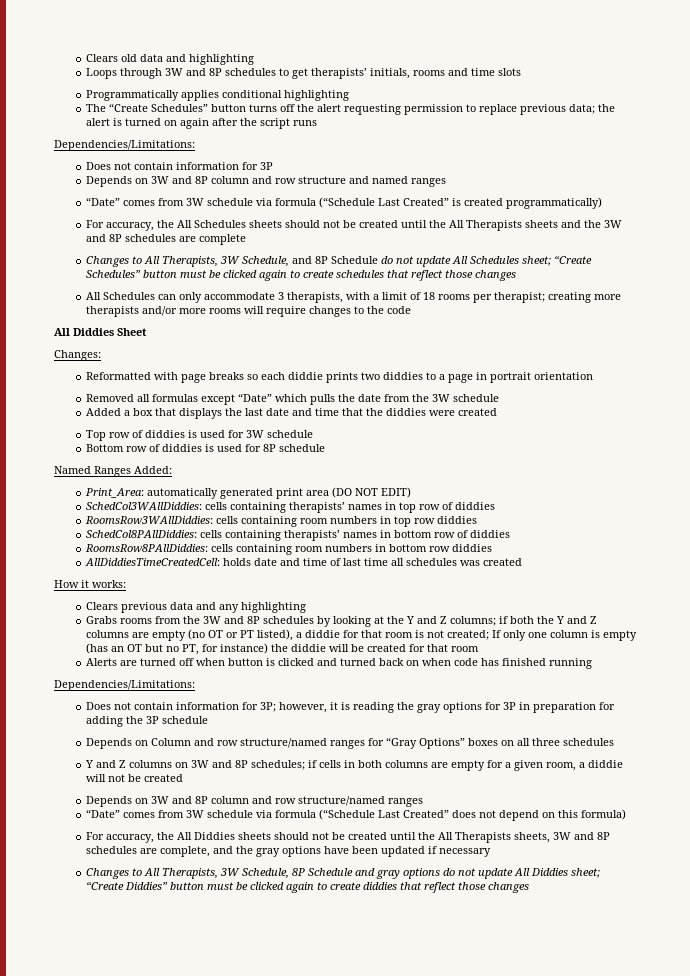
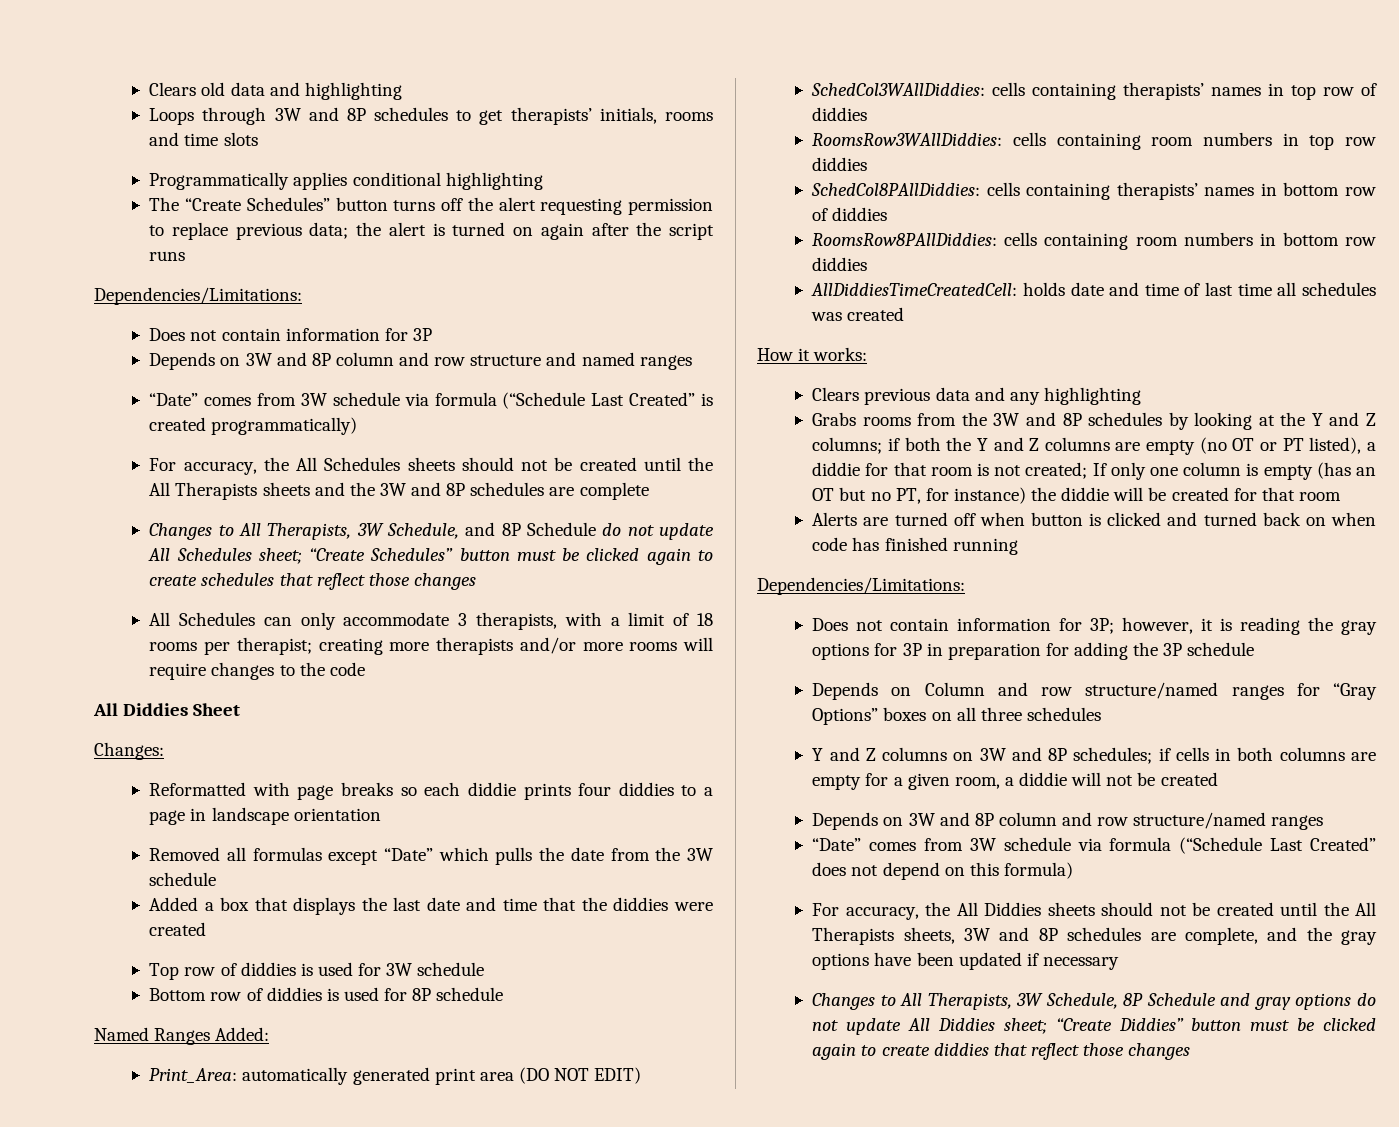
[360,372,380,380] two -> [578,783,612,796] four
[489,372,531,383] portrait -> [211,807,289,825] landscape

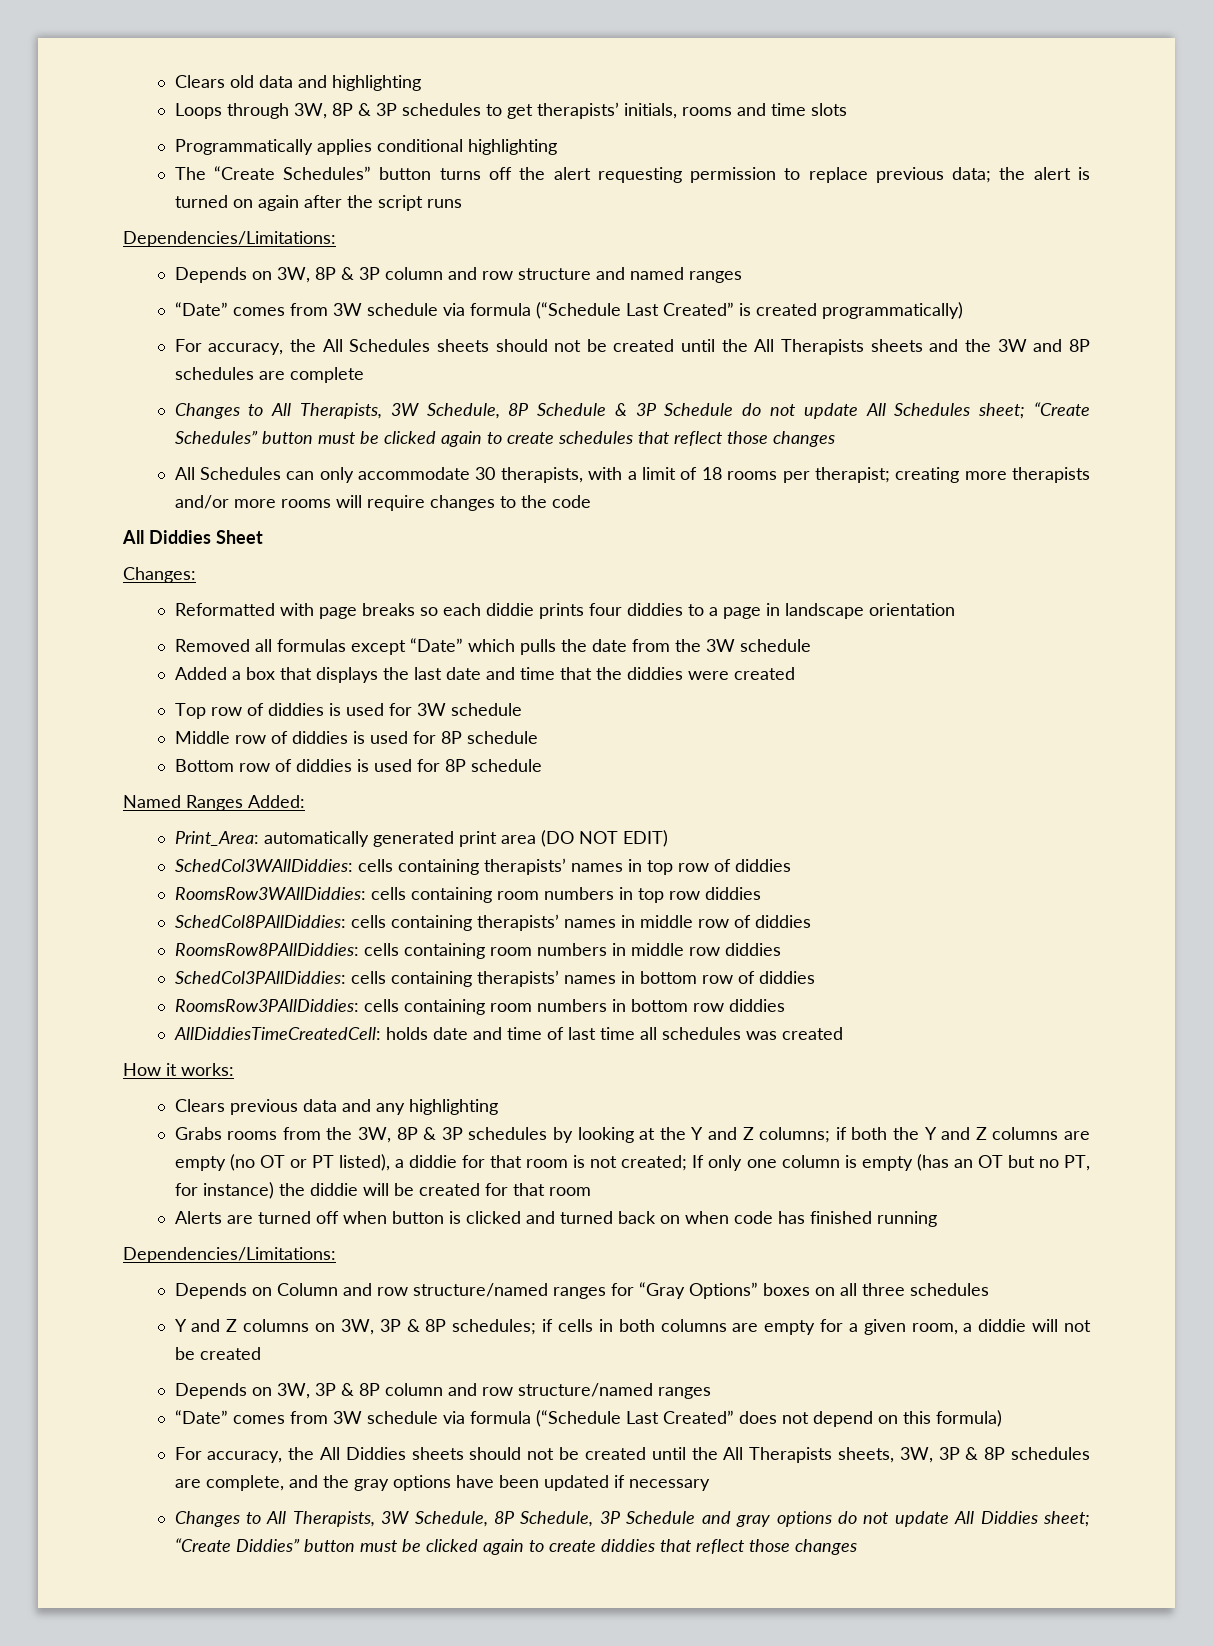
[274,107,366,121] 3W and 8P -> [293,103,397,119] 3W, 8P & 3P
[149,328,432,341] [149,352,331,370] Does not contain information for 3P // Depends on 3W and 8P -> [174,267,380,283] Depends on 3W, 8P & 3P
[465,522,596,536] and 8P Schedule -> [508,403,734,416] 8P Schedule & 3P Schedule
[458,613,468,626] 3 -> [475,467,496,480] 30
(485, 969) none -> [174,731,538,744] // Middle row of diddies is used for 8P schedule
(1277, 189) none -> [639,915,811,928] [174,943,781,959] [174,970,635,987] middle row of diddies // RoomsRow8PAllDiddies: cells containing room numbers in middle row diddies // SchedCol3PAllDiddies: cells containing therapists’ names in
[812,233,998,246] RoomsRow8PAllDiddies: -> [174,999,359,1012] RoomsRow3PAllDiddies:
[993,412,1082,426] 3W and 8P -> [357,1127,463,1143] 3W, 8P & 3P
[812,617,1377,635] [812,642,1255,660] // Does not contain information for 3P; however, it is reading the gray options for 3P in preparation for adding the 3P schedule -> (336, 1255) none
[979,747,1042,761] 3W and -> [340,1319,420,1335] 3W, 3P &
[908,812,970,826] 3W and -> [276,1383,354,1399] 3W, 3P &
[963,927,1030,941] 3W and -> [899,1447,979,1463] 3W, 3P &
(1144, 999) none -> [520,1511,621,1527] Schedule, 3P

